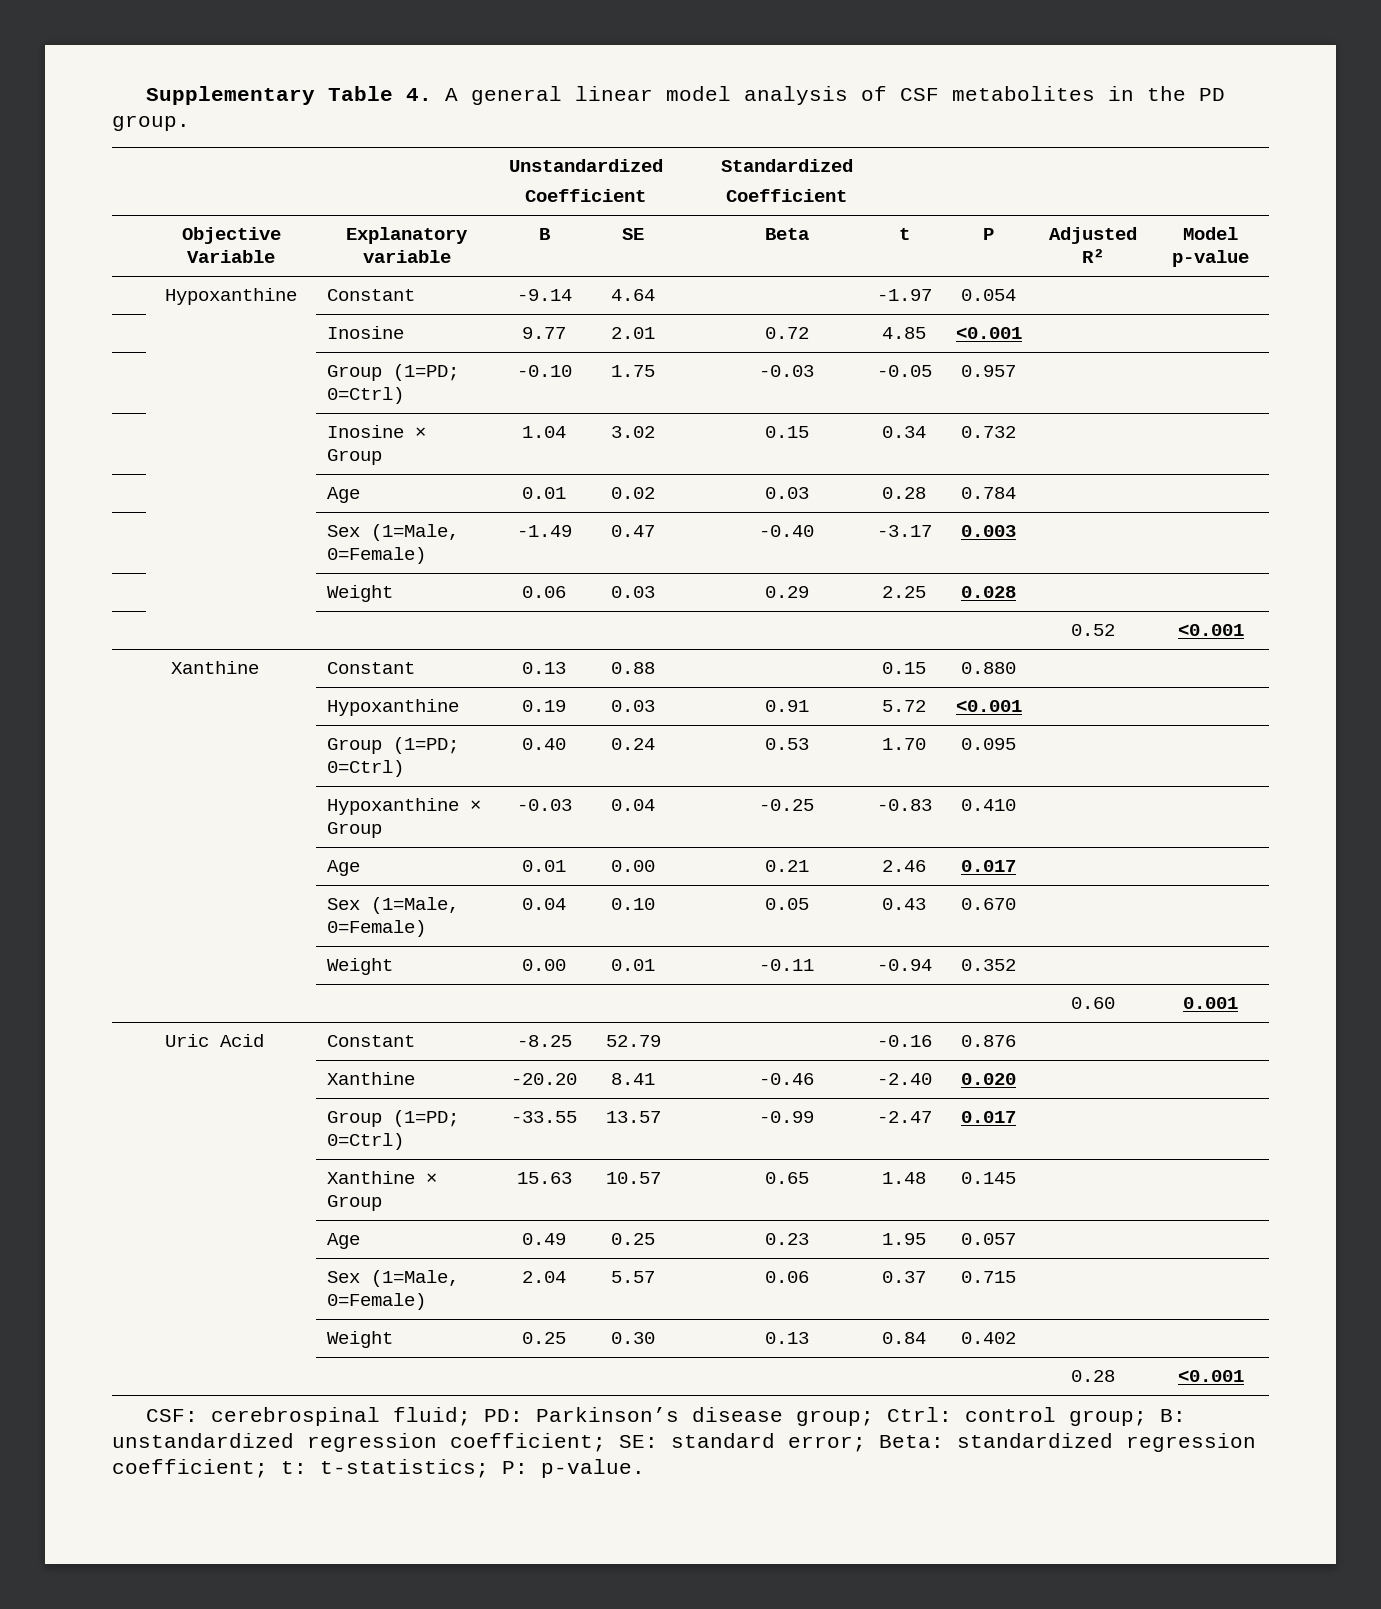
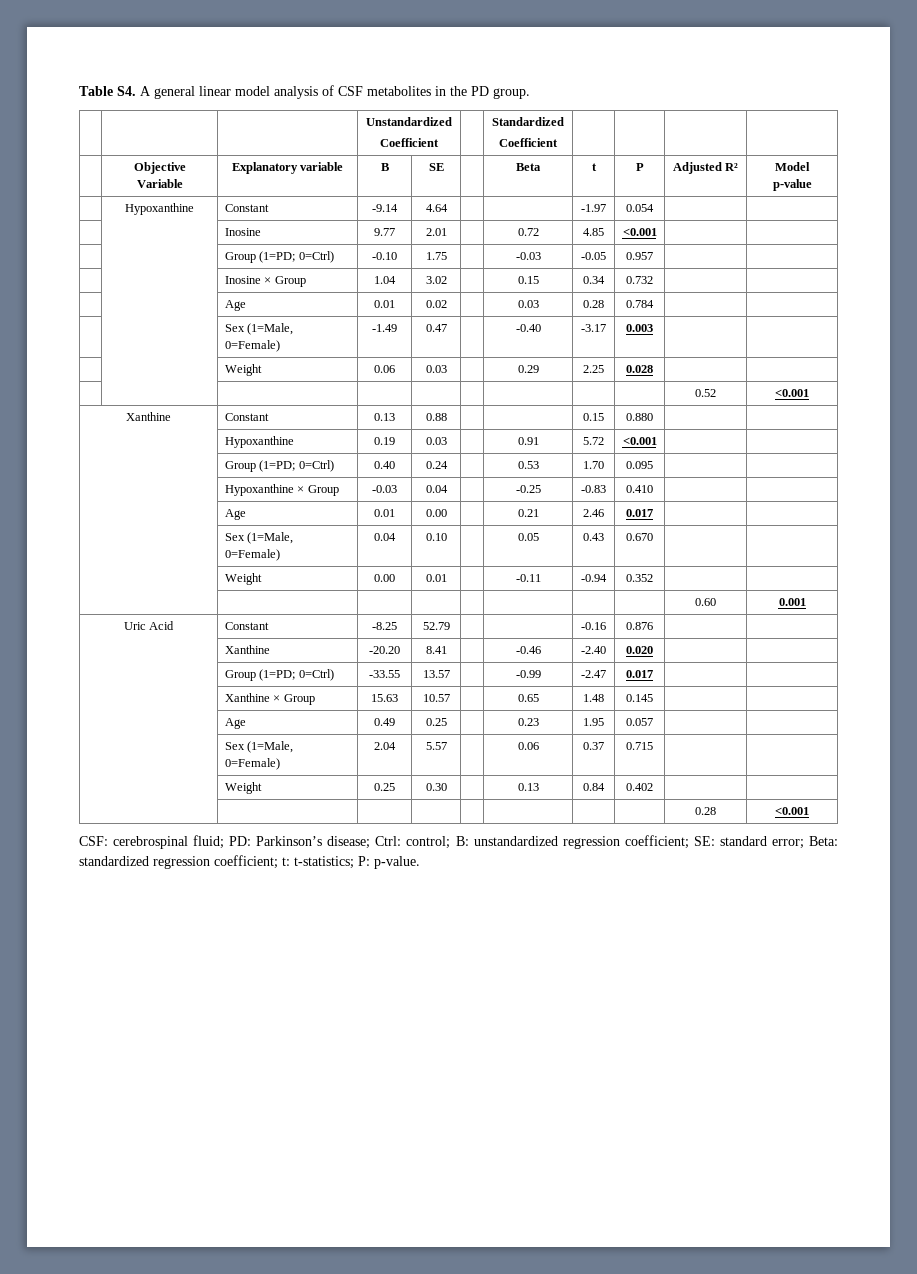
[145,86,432,105] Supplementary Table 4. -> [79,86,136,96] Table S4.
[691,1407,1147,1426] disease group; Ctrl: control group; -> [327,836,451,849] disease; Ctrl: control;

